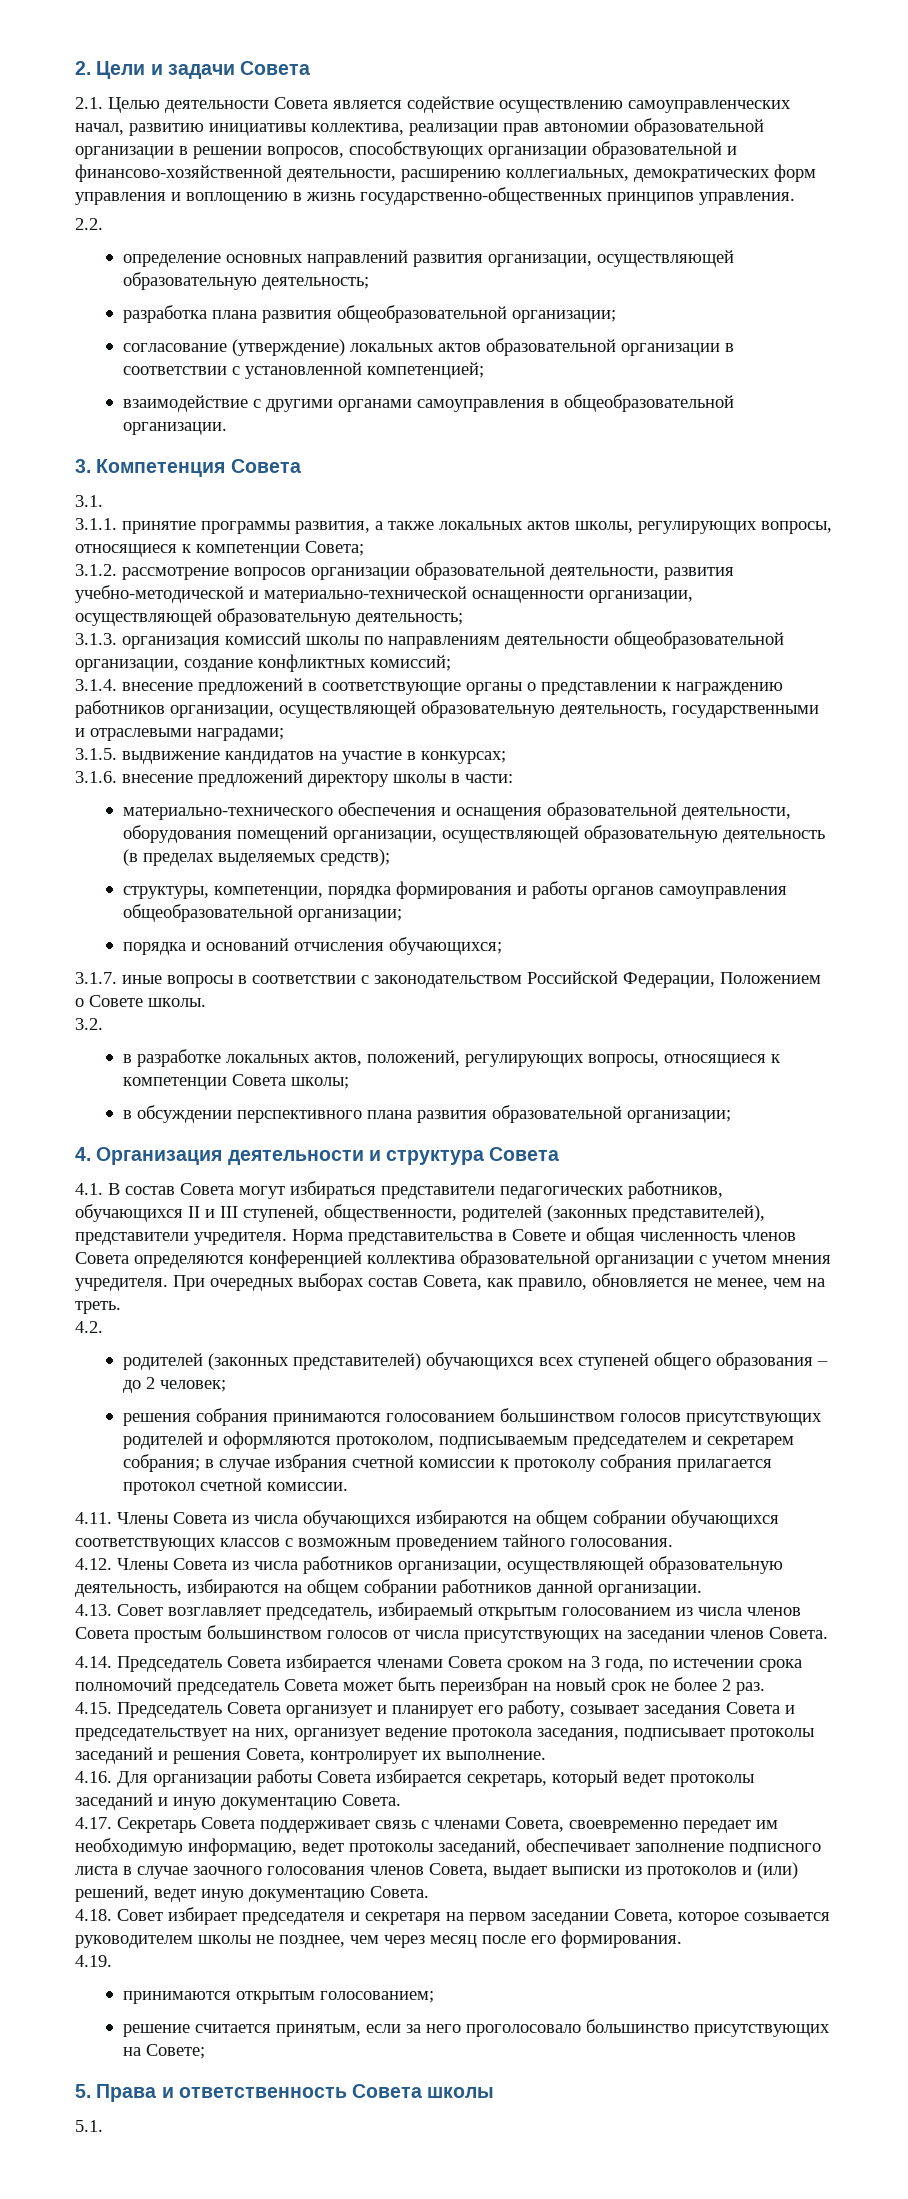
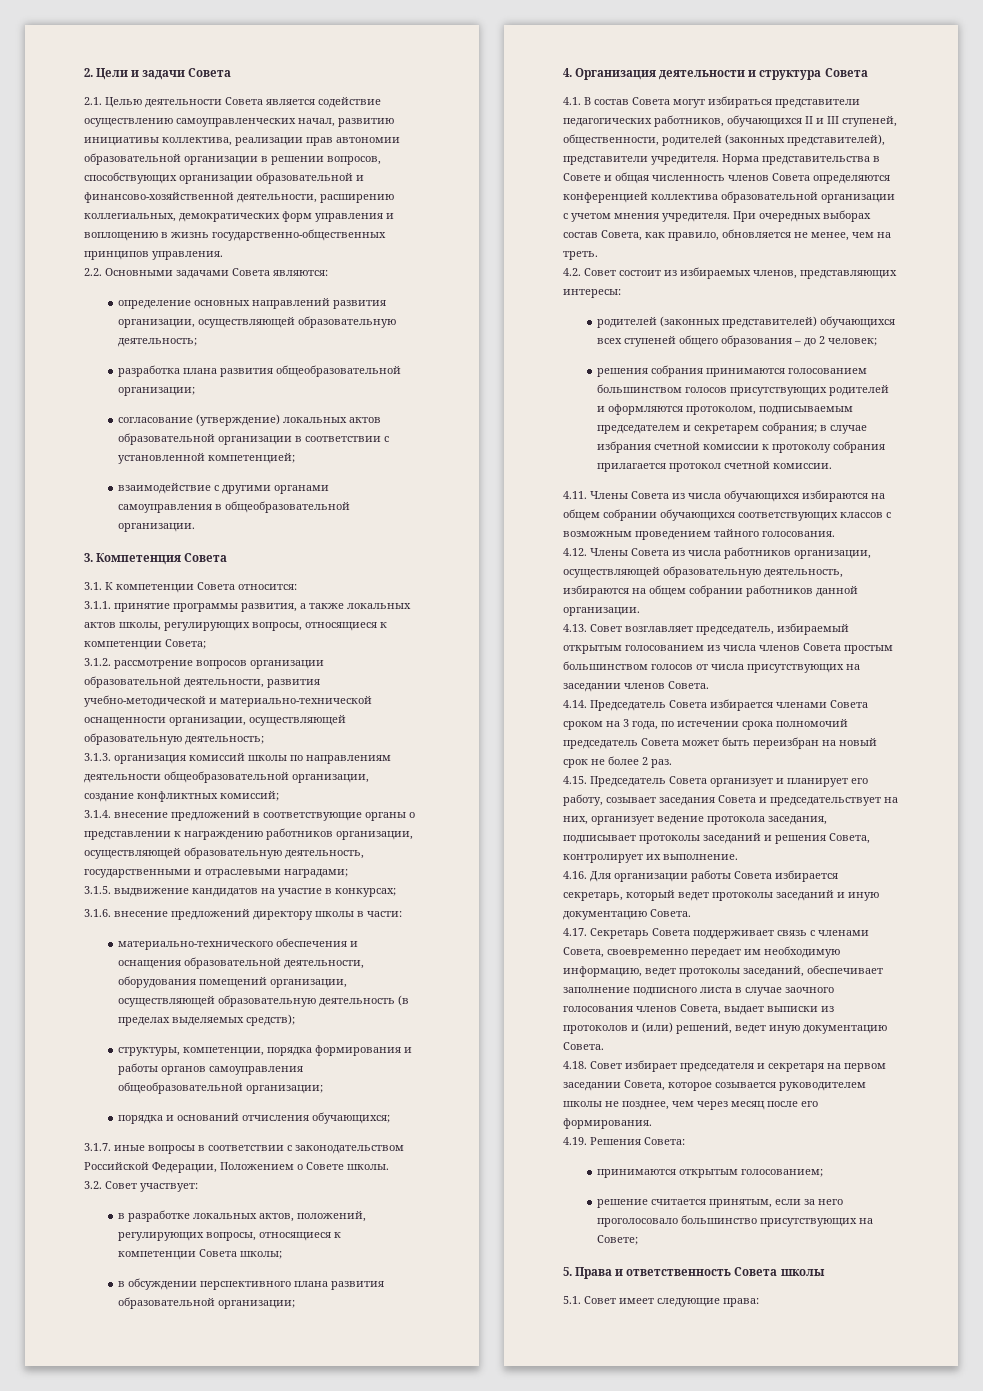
(103, 224) none -> [105,268,328,279] Основными задачами Совета являются:
(103, 501) none -> [105,582,297,593] К компетенции Совета относится:
(103, 1024) none -> [105,1181,198,1192] Совет участвует:
(103, 1327) none -> [584,267,897,279] [563,289,621,298] Совет состоит из избираемых членов, представляющих интересы:
(112, 1961) none -> [590,1137,685,1145] Решения Совета:
(103, 2126) none -> [584,1296,759,1307] Совет имеет следующие права:

